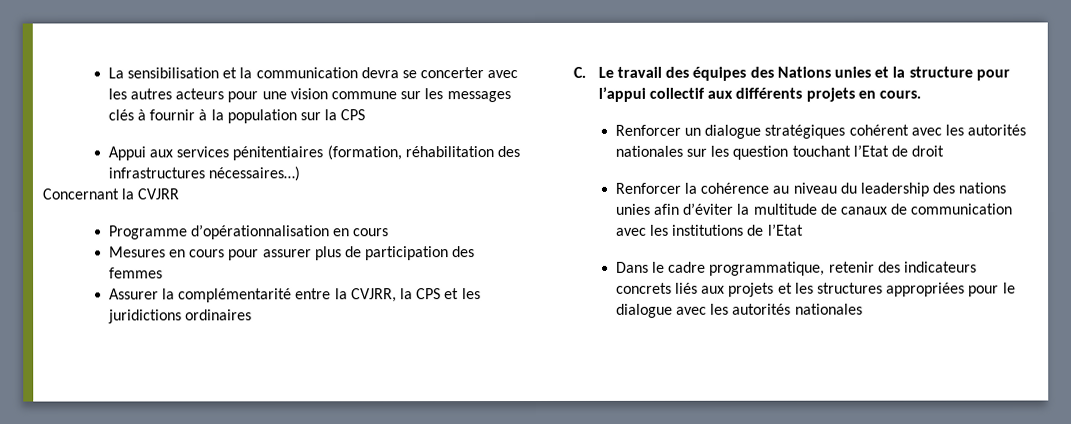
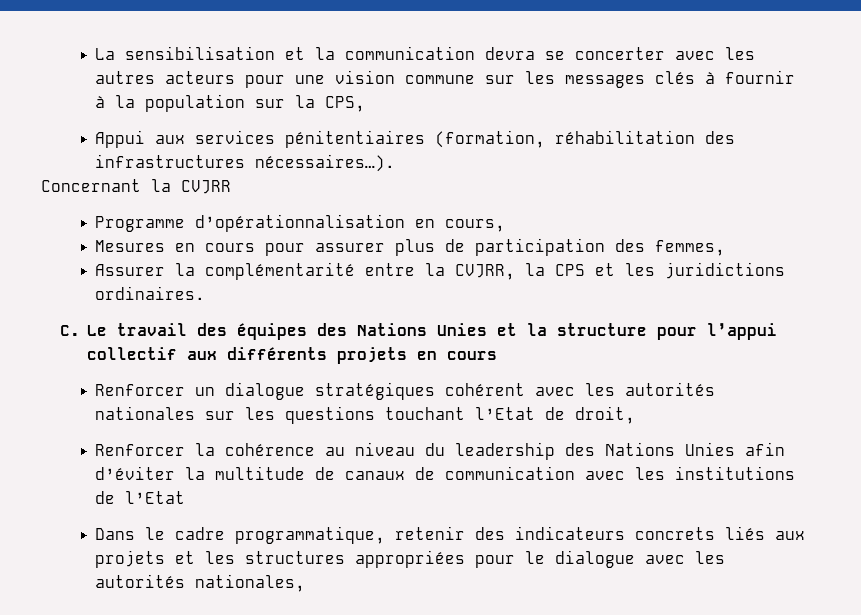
[340,109,366,121] CPS -> [325,96,366,112] CPS,
[208,166,301,182] nécessaires…) -> [255,154,396,172] nécessaires…).
[353,228,390,237] cours -> [445,219,506,232] cours,
[108,267,163,279] femmes -> [655,240,726,256] femmes,
[185,309,253,321] ordinaires -> [95,286,206,300] ordinaires.
[833,66,871,78] unies -> [437,323,488,336] Unies
[878,90,921,99] cours. -> [447,351,498,360] cours
[732,145,789,160] question -> [285,406,376,424] questions
[911,145,945,157] droit -> [575,406,636,424] droit,
[958,182,1007,194] [614,203,651,215] nations unies -> [605,442,736,456] Nations Unies
[794,303,863,315] nationales -> [195,574,306,592] nationales,

